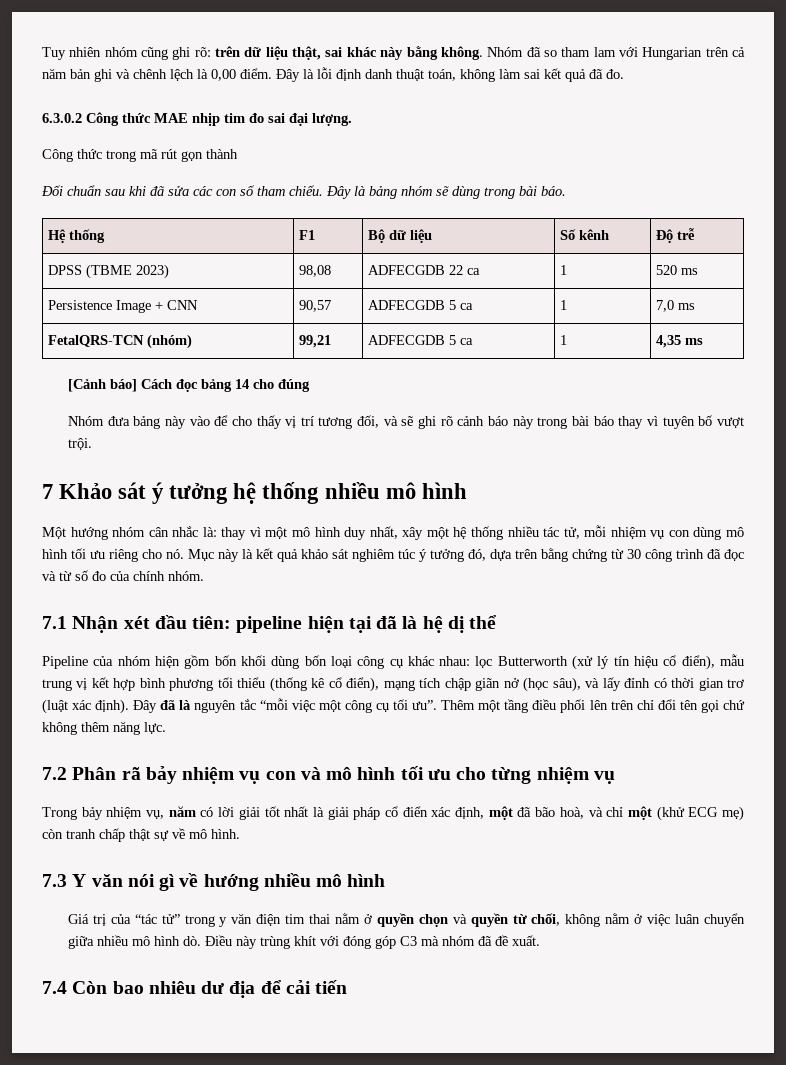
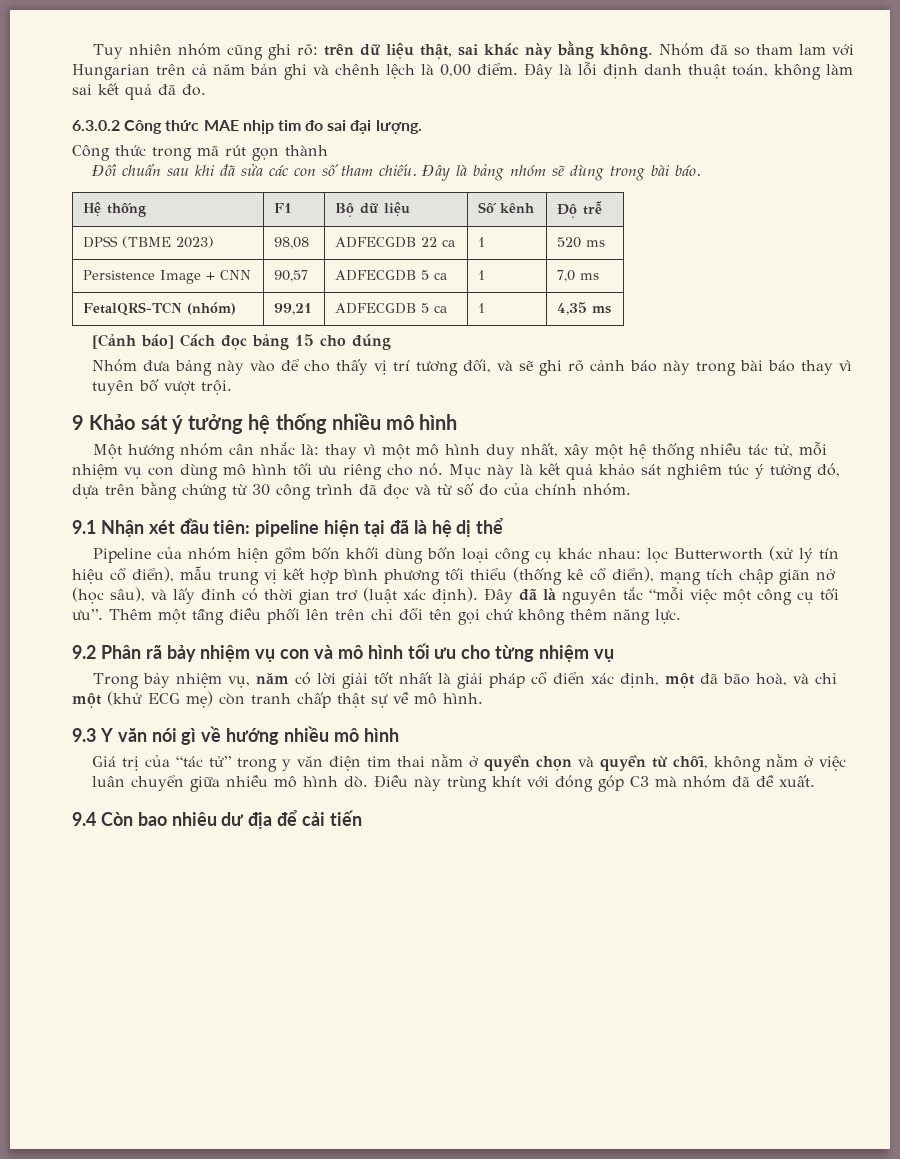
[234,379,249,389] 14 -> [294,334,314,346] 15
[42,484,53,499] 7 -> [72,415,84,430] 9
[42,616,67,629] 7.1 -> [72,520,96,534] 9.1
[42,767,67,780] 7.2 -> [72,645,96,659] 9.2
[42,874,67,887] 7.3 -> [72,728,96,742] 9.3
[42,981,67,994] 7.4 -> [72,812,96,826] 9.4

